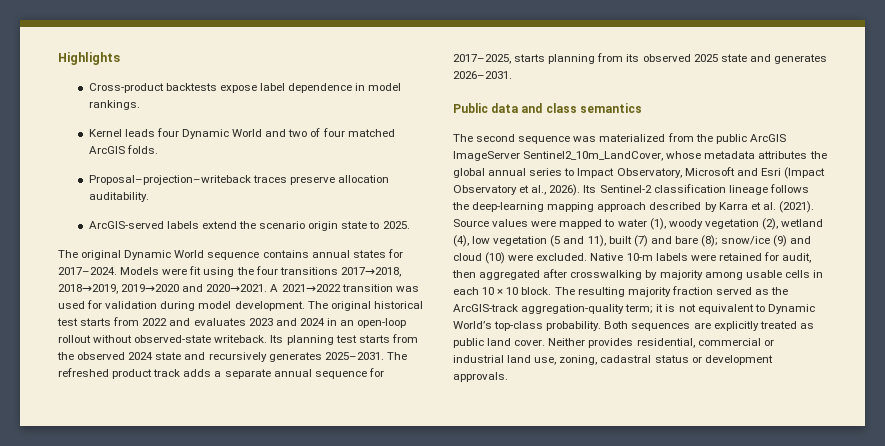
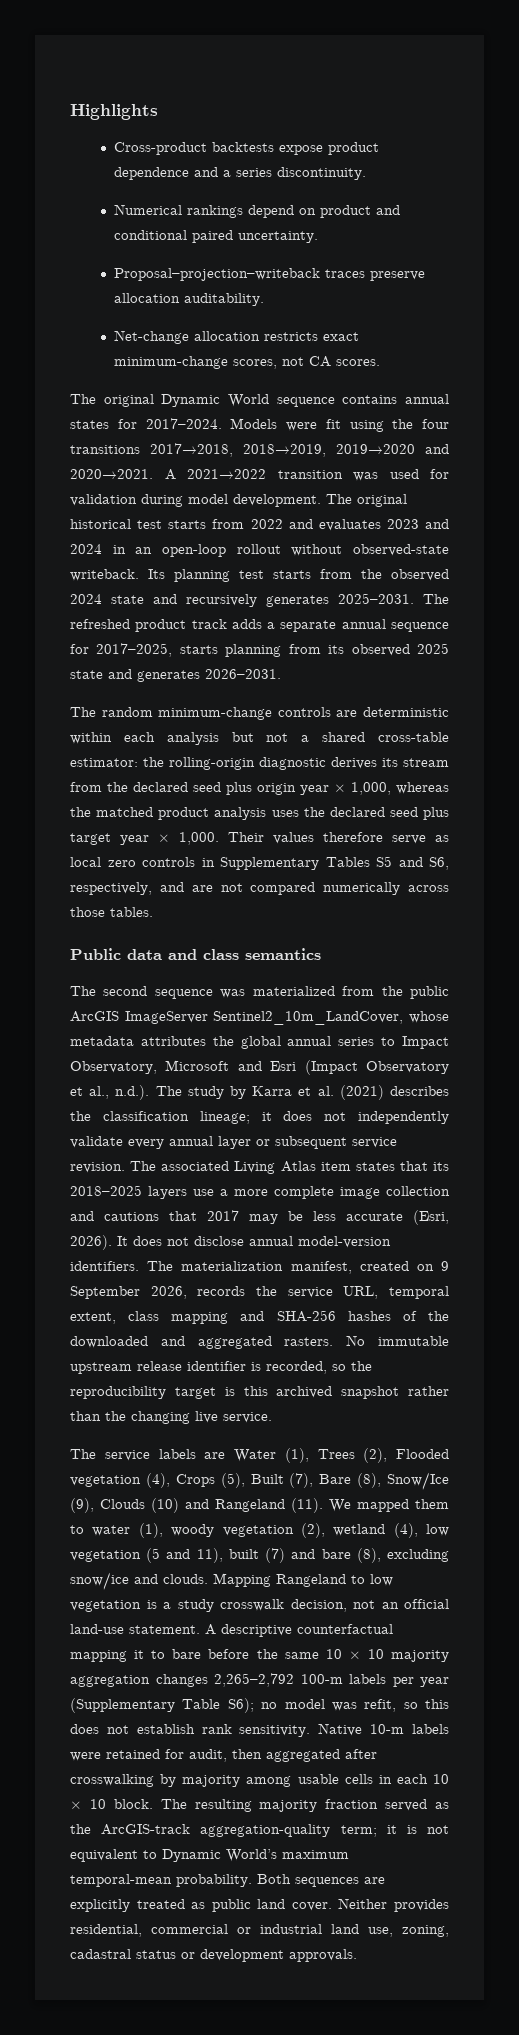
[259,83,402,93] [88,100,140,110] [88,128,395,139] [88,145,158,154] label dependence in model rankings. // Kernel leads four Dynamic World and two of four matched ArcGIS folds. -> [327,142,379,155] [113,167,366,180] [113,204,400,218] [113,230,318,243] product dependence and a series discontinuity. // Numerical rankings depend on product and conditional paired uncertainty.
[88,221,410,231] ArcGIS-served labels extend the scenario origin state to 2025. -> [113,330,359,344] [113,356,380,369] Net-change allocation restricts exact minimum-change scores, not CA scores.
(512, 75) none -> [70,707,449,720] [70,732,449,745] [70,757,449,770] [70,782,449,795] [70,807,449,820] [70,832,449,845] [70,856,449,870] [70,882,449,895] [70,907,153,917] // The random minimum-change controls are deterministic within each analysis but not a shared cross-table estimator: the rolling-origin diagnostic derives its stream from the declared seed plus origin year × 1,000, whereas the matched product analysis uses the declared seed plus target year × 1,000. Their values therefore serve as local zero controls in Supplementary Tables S5 and S6, respectively, and are not compared numerically across those tables.
[549,184,809,196] [452,201,814,213] [453,219,603,229] 2026). Its Sentinel-2 classification lineage follows the deep-learning mapping approach described by Karra et al. (2021). Source values were mapped -> [115,1085,449,1100] [70,1111,449,1124] [70,1136,397,1149] [70,1161,449,1174] [70,1185,450,1199] [70,1210,449,1225] [70,1235,391,1250] [70,1261,450,1274] [70,1286,449,1299] [70,1310,450,1324] [70,1335,449,1349] [70,1361,372,1374] [70,1386,449,1399] [70,1411,272,1424] [70,1448,449,1463] [70,1472,449,1490] [70,1498,449,1513] n.d.). The study by Karra et al. (2021) describes the classification lineage; it does not independently validate every annual layer or subsequent service revision. The associated Living Atlas item states that its 2018–2025 layers use a more complete image collection and cautions that 2017 may be less accurate (Esri, 2026). It does not disclose annual model-version identifiers. The materialization manifest, created on 9 September 2026, records the service URL, temporal extent, class mapping and SHA-256 hashes of the downloaded and aggregated rasters. No immutable upstream release identifier is recorded, so the reproducibility target is this archived snapshot rather than the changing live service. // The service labels are Water (1), Trees (2), Flooded vegetation (4), Crops (5), Built (7), Bare (8), Snow/Ice (9), Clouds (10) and Rangeland (11). We mapped them
[701,235,812,247] [453,252,588,264] (8); snow/ice (9) and cloud (10) were excluded. -> [356,1548,450,1563] [70,1572,393,1590] [70,1599,449,1612] [70,1624,393,1637] [70,1649,449,1662] [70,1673,449,1687] [70,1698,449,1713] [70,1724,311,1737] (8), excluding snow/ice and clouds. Mapping Rangeland to low vegetation is a study crosswalk decision, not an official land-use statement. A descriptive counterfactual mapping it to bare before the same 10 × 10 majority aggregation changes 2,265–2,792 100-m labels per year (Supplementary Table S6); no model was refit, so this does not establish rank sensitivity.
[494,321,544,331] top-class -> [282,1850,349,1859] [70,1874,172,1887] maximum temporal-mean

